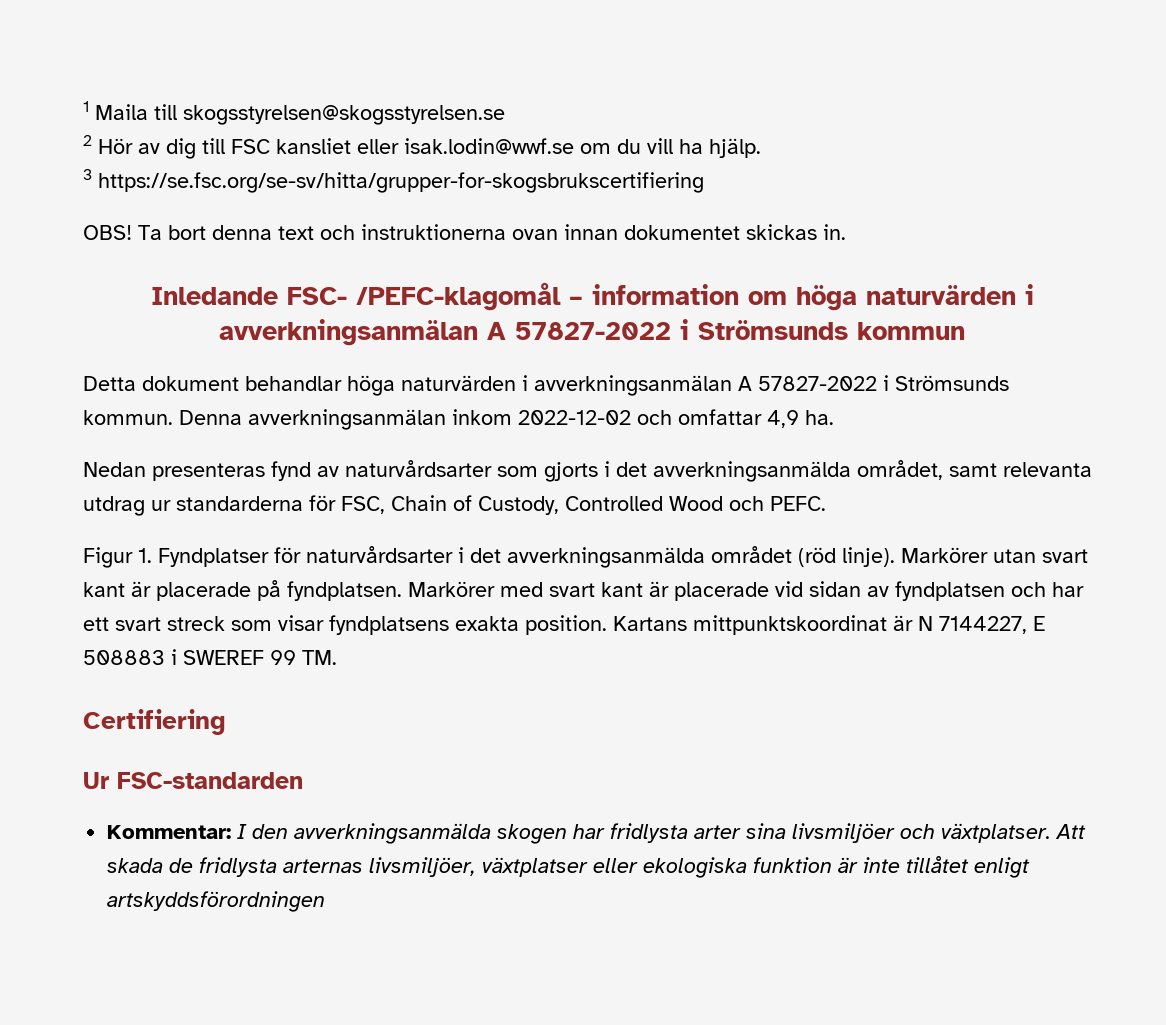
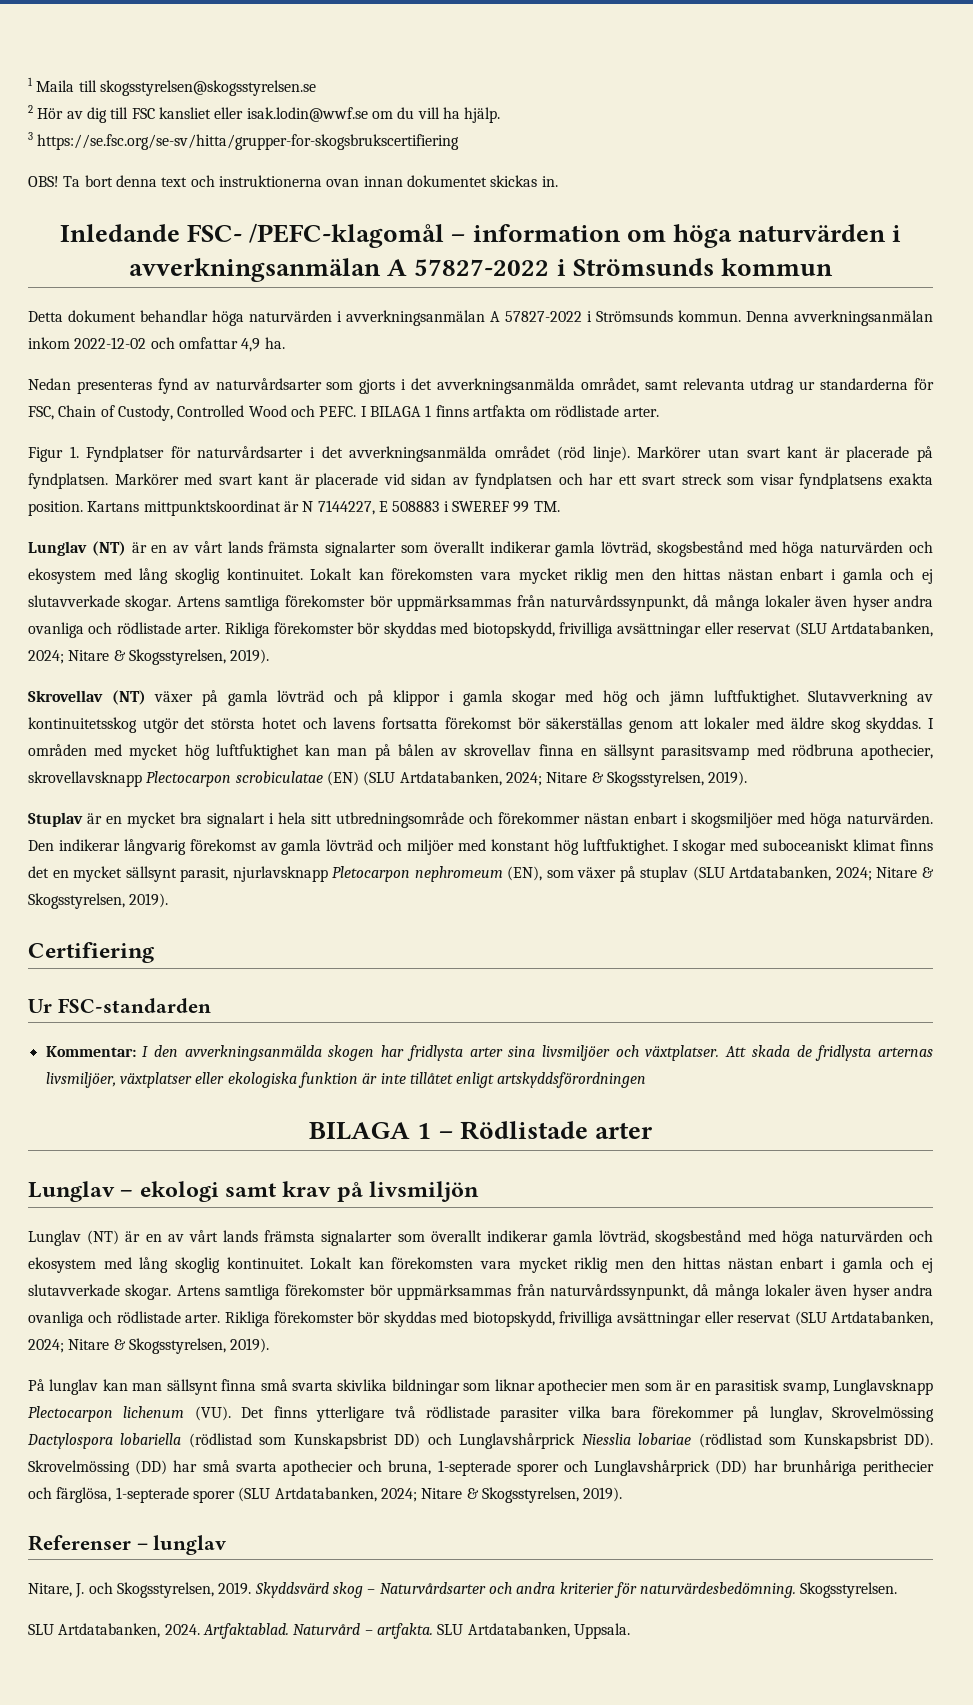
(826, 503) none -> [360,405,659,417] I BILAGA 1 finns artfakta om rödlistade arter.
(337, 657) none -> [28,541,934,557] [28,568,934,584] [28,595,934,611] [28,622,933,638] [28,649,270,665] [28,690,933,706] [28,717,934,733] [28,744,934,760] [28,771,748,787] [28,812,933,828] [28,839,934,855] [28,866,934,882] [28,893,169,909] // Lunglav (NT) är en av vårt lands främsta signalarter som överallt indikerar gamla lövträd, skogsbestånd med höga naturvärden och ekosystem med lång skoglig kontinuitet. Lokalt kan förekomsten vara mycket riklig men den hittas nästan enbart i gamla och ej slutavverkade skogar. Artens samtliga förekomster bör uppmärksammas från naturvårdssynpunkt, då många lokaler även hyser andra ovanliga och rödlistade arter. Rikliga förekomster bör skyddas med biotopskydd, frivilliga avsättningar eller reservat (SLU Artdatabanken, 2024; Nitare & Skogsstyrelsen, 2019). // Skrovellav (NT) växer på gamla lövträd och på klippor i gamla skogar med hög och jämn luftfuktighet. Slutavverkning av kontinuitetsskog utgör det största hotet och lavens fortsatta förekomst bör säkerställas genom att lokaler med äldre skog skyddas. I områden med mycket hög luftfuktighet kan man på bålen av skrovellav finna en sällsynt parasitsvamp med rödbruna apothecier, skrovellavsknapp Plectocarpon scrobiculatae (EN) (SLU Artdatabanken, 2024; Nitare & Skogsstyrelsen, 2019). // Stuplav är en mycket bra signalart i hela sitt utbredningsområde och förekommer nästan enbart i skogsmiljöer med höga naturvärden. Den indikerar långvarig förekomst av gamla lövträd och miljöer med konstant hög luftfuktighet. I skogar med suboceaniskt klimat finns det en mycket sällsynt parasit, njurlavsknapp Pletocarpon nephromeum (EN), som växer på stuplav (SLU Artdatabanken, 2024; Nitare & Skogsstyrelsen, 2019).
(326, 901) none -> [309,1121,653,1140] [28,1181,480,1202] [28,1230,933,1246] [28,1257,934,1273] [28,1284,934,1300] [28,1311,933,1327] [28,1338,270,1354] [28,1379,934,1395] [28,1406,935,1422] [27,1433,933,1449] [28,1460,935,1476] [28,1487,623,1503] [28,1535,228,1555] [28,1582,898,1598] [28,1623,630,1639] // BILAGA 1 – Rödlistade arter // Lunglav – ekologi samt krav på livsmiljön // Lunglav (NT) är en av vårt lands främsta signalarter som överallt indikerar gamla lövträd, skogsbestånd med höga naturvärden och ekosystem med lång skoglig kontinuitet. Lokalt kan förekomsten vara mycket riklig men den hittas nästan enbart i gamla och ej slutavverkade skogar. Artens samtliga förekomster bör uppmärksammas från naturvårdssynpunkt, då många lokaler även hyser andra ovanliga och rödlistade arter. Rikliga förekomster bör skyddas med biotopskydd, frivilliga avsättningar eller reservat (SLU Artdatabanken, 2024; Nitare & Skogsstyrelsen, 2019). // På lunglav kan man sällsynt finna små svarta skivlika bildningar som liknar apothecier men som är en parasitisk svamp, Lunglavsknapp Plectocarpon lichenum (VU). Det finns ytterligare två rödlistade parasiter vilka bara förekommer på lunglav, Skrovelmössing Dactylospora lobariella (rödlistad som Kunskapsbrist DD) och Lunglavshårprick Niesslia lobariae (rödlistad som Kunskapsbrist DD). Skrovelmössing (DD) har små svarta apothecier och bruna, 1-septerade sporer och Lunglavshårprick (DD) har brunhåriga perithecier och färglösa, 1-septerade sporer (SLU Artdatabanken, 2024; Nitare & Skogsstyrelsen, 2019). // Referenser – lunglav // Nitare, J. och Skogsstyrelsen, 2019. Skyddsvärd skog – Naturvårdsarter och andra kriterier för naturvärdesbedömning. Skogsstyrelsen. // SLU Artdatabanken, 2024. Artfaktablad. Naturvård – artfakta. SLU Artdatabanken, Uppsala.

